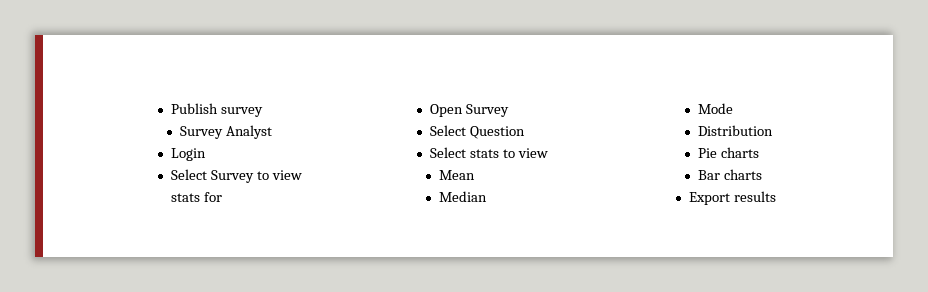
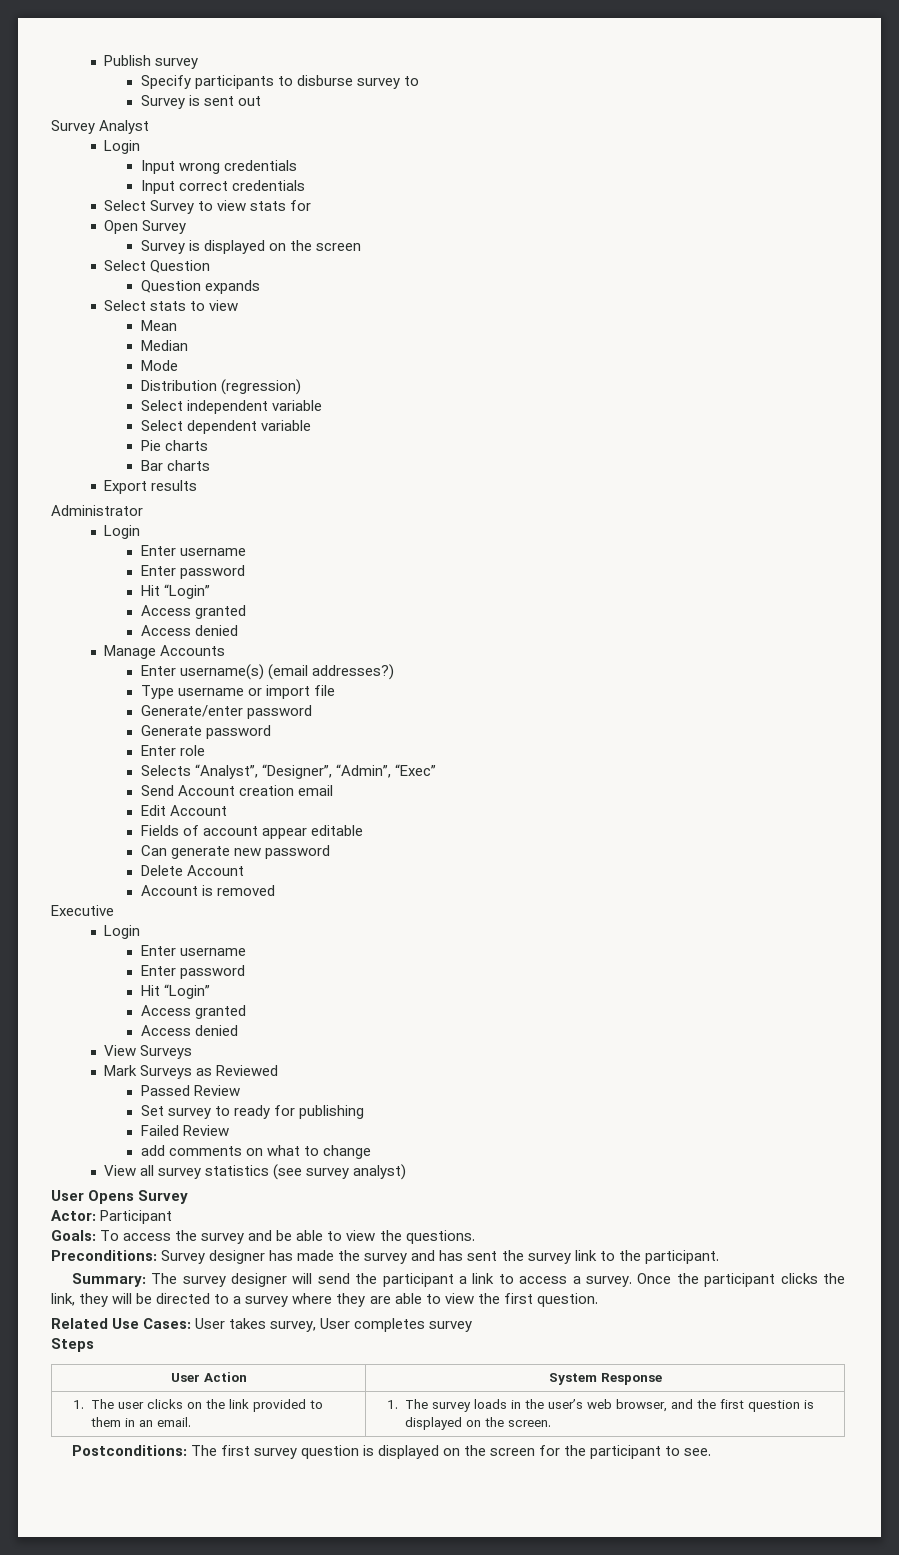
[180,125,273,139] [171,148,207,161] Survey Analyst // Login -> [140,75,419,89] [140,95,261,109] [51,120,150,134] [104,140,141,154] [140,160,297,174] [140,180,305,194] Specify participants to disburse survey to // Survey is sent out // Survey Analyst // Login // Input wrong credentials // Input correct credentials
(510, 110) none -> [140,240,361,254] // Survey is displayed on the screen
(526, 132) none -> [140,280,260,294] // Question expands
(774, 130) none -> [220,379,301,395] [140,400,322,414] [140,420,311,434] (regression) // Select independent variable // Select dependent variable
(777, 196) none -> [51,505,143,516] [104,525,141,539] [140,545,246,556] [140,565,245,579] [140,584,210,599] [140,605,246,619] [140,625,238,636] [104,645,226,659] [140,664,394,680] [140,685,335,699] [140,705,312,719] [140,725,271,739] [140,745,205,756] [140,764,436,779] [140,785,333,796] [140,805,227,816] [140,825,363,839] [140,845,330,859] [140,865,244,876] [140,885,275,896] [51,905,114,916] [104,925,141,939] [140,945,246,956] [140,965,245,979] [140,984,210,999] [140,1005,246,1019] [140,1025,238,1036] [104,1045,193,1059] [104,1065,279,1079] [140,1085,240,1096] [140,1105,364,1119] [140,1125,229,1136] [140,1145,371,1159] [104,1164,407,1180] [51,1190,189,1204] [51,1210,173,1224] [51,1230,475,1244] [51,1250,719,1264] [71,1273,846,1287] [51,1293,598,1307] [51,1318,473,1332] [51,1338,94,1352] [170,1372,247,1382] [548,1373,662,1385] [73,1399,324,1412] [91,1417,192,1427] [387,1399,815,1412] [405,1417,552,1430] [71,1445,712,1459] // Administrator // Login // Enter username // Enter password // Hit “Login” // Access granted // Access denied // Manage Accounts // Enter username(s) (email addresses?) // Type username or import file // Generate/enter password // Generate password // Enter role // Selects “Analyst”, “Designer”, “Admin”, “Exec” // Send Account creation email // Edit Account // Fields of account appear editable // Can generate new password // Delete Account // Account is removed // Executive // Login // Enter username // Enter password // Hit “Login” // Access granted // Access denied // View Surveys // Mark Surveys as Reviewed // Passed Review // Set survey to ready for publishing // Failed Review // add comments on what to change // View all survey statistics (see survey analyst) // User Opens Survey // Actor: Participant // Goals: To access the survey and be able to view the questions. // Preconditions: Survey designer has made the survey and has sent the survey link to the participant. // Summary: The survey designer will send the participant a link to access a survey. Once the participant clicks the link, they will be directed to a survey where they are able to view the first question. // Related Use Cases: User takes survey, User completes survey // Steps // User Action | System Response // 1. The user clicks on the link provided to them in an email. | 1. The survey loads in the user’s web browser, and the first question is displayed on the screen. // Postconditions: The first survey question is displayed on the screen for the participant to see.

